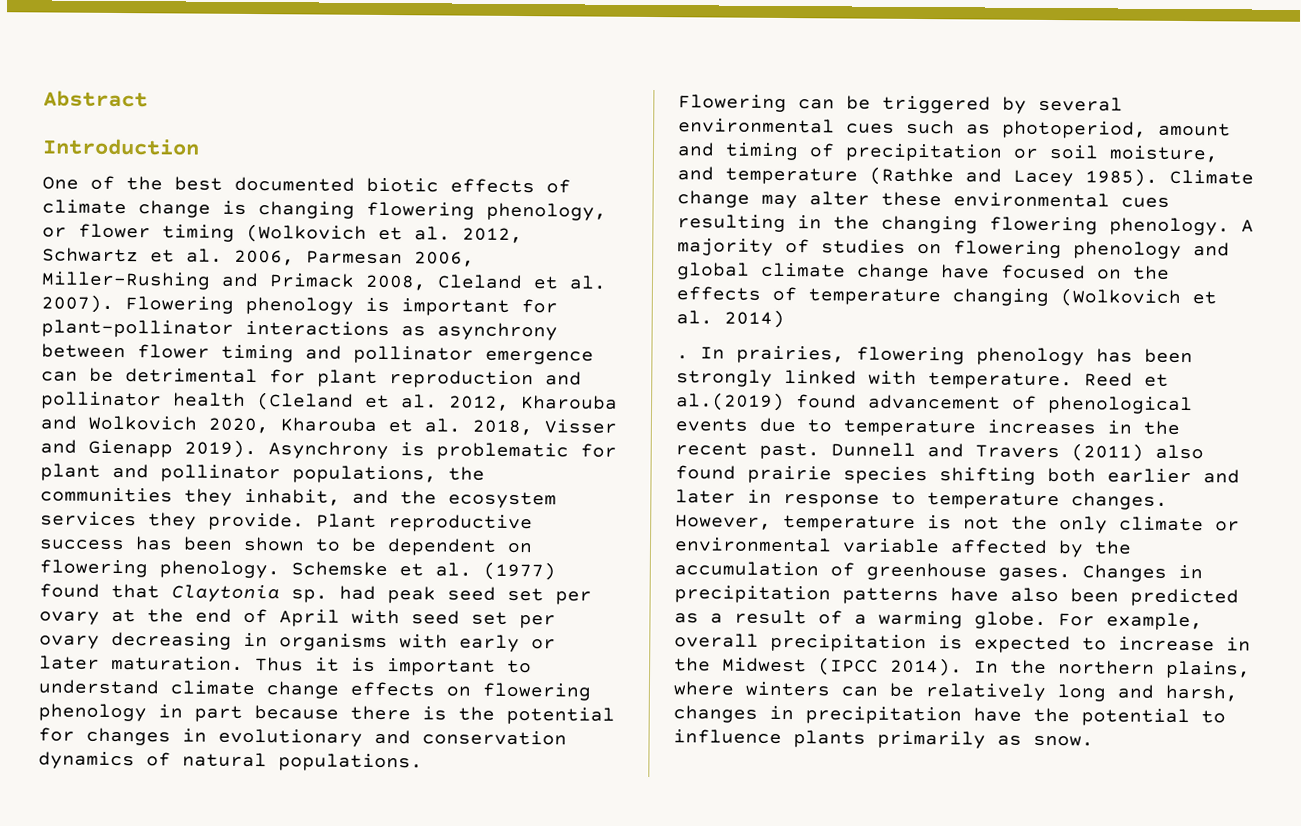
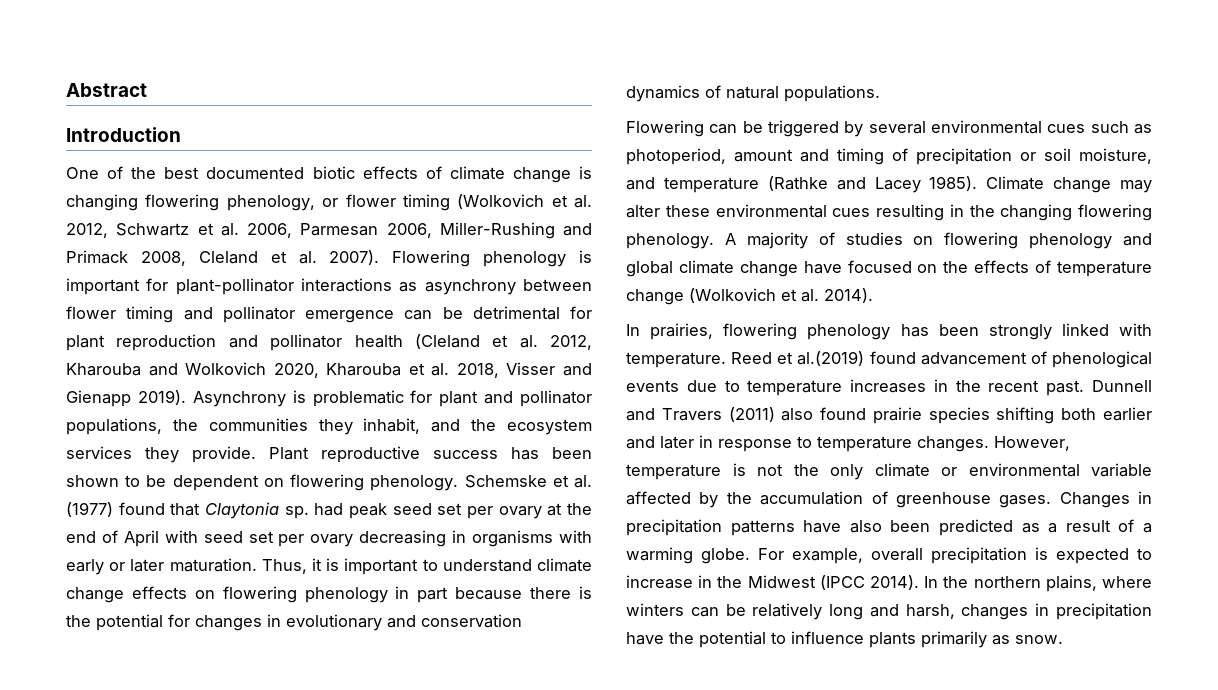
[255,657,304,672] Thus -> [261,559,307,574] Thus,
[952,288,1217,307] [676,309,785,329] [676,355,689,360] changing (Wolkovich et al. 2014) // . -> [626,288,873,305] change (Wolkovich et al. 2014). //

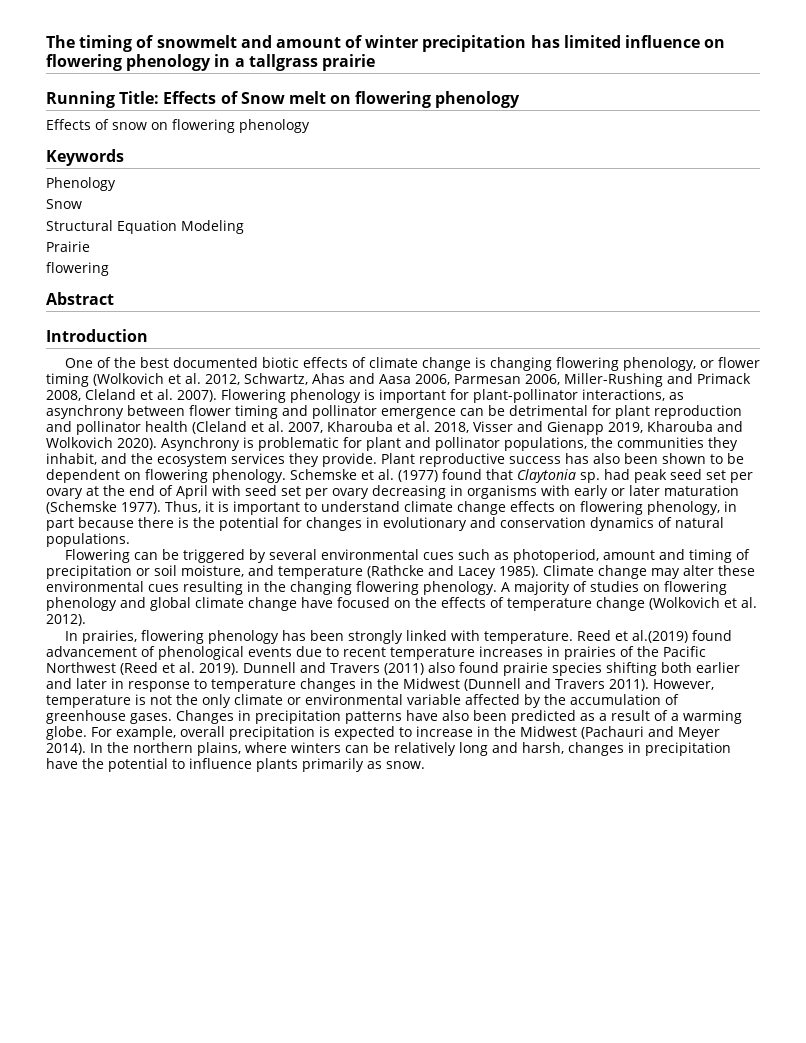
(66, 90) none -> [46,35,726,52] [46,54,375,71] [46,91,521,108] [46,119,310,133] [46,149,124,166] [46,177,116,191] [46,199,82,209] [46,220,244,234] [46,241,90,252] [46,262,109,276] The timing of snowmelt and amount of winter precipitation has limited influence on flowering phenology in a tallgrass prairie // Running Title: Effects of Snow melt on flowering phenology // Effects of snow on flowering phenology // Keywords // Phenology // Snow // Structural Equation Modeling // Prairie // flowering //
[116,223,239,236] Schwartz et al. -> [244,373,411,385] Schwartz, Ahas and Aasa
[301,278,392,292] interactions -> [582,389,665,401] interactions,
[550,335,592,350] [66,362,319,378] 2012, Kharouba and Wolkovich 2020, -> [288,422,323,433] 2007,
[137,390,186,405] 2019). -> [608,421,743,433] [46,437,157,450] 2019, Kharouba and Wolkovich 2020).
(539, 453) none -> [593,453,620,464] also
[169,558,257,572] maturation. -> [664,485,739,496] [46,501,161,514] maturation (Schemske 1977).
[304,587,388,603] phenology -> [647,501,720,515] phenology,
[767,176,828,191] (Rathke -> [367,565,424,578] (Rathcke
[824,288,873,303] 2014). -> [46,614,86,626] 2012).
(740, 386) none -> [343,647,386,657] recent
[955,380,1085,396] the recent past. -> [564,646,706,660] [46,662,239,675] prairies of the Pacific Northwest (Reed et al. 2019).
[917,436,989,452] changes. -> [300,678,649,692] changes in the Midwest (Dunnell and Travers 2011).
[819,575,865,590] (IPCC -> [581,726,720,740] (Pachauri and Meyer

